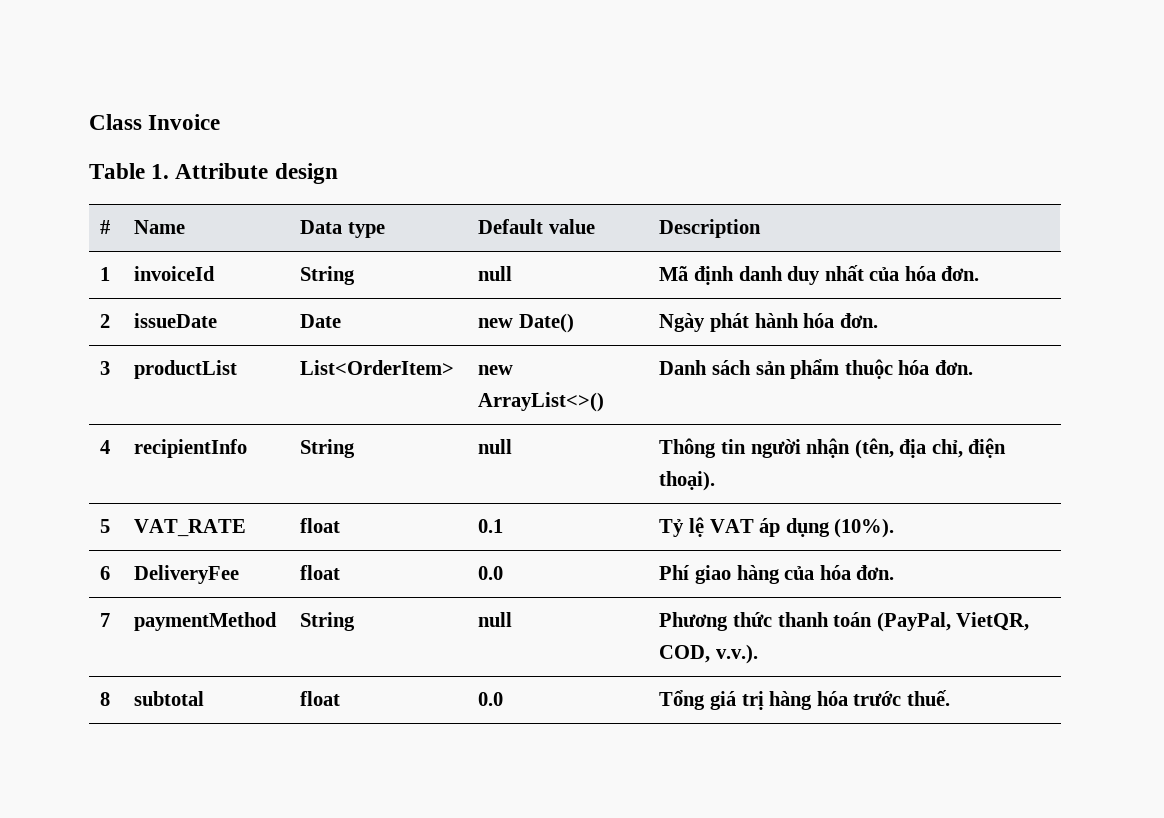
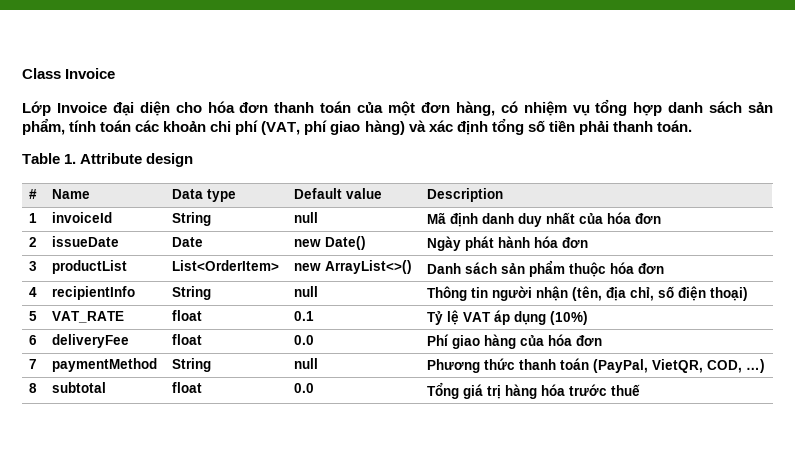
(221, 122) none -> [22,99,773,116] [22,118,692,135] // Lớp Invoice đại diện cho hóa đơn thanh toán của một đơn hàng, có nhiệm vụ tổng hợp danh sách sản phẩm, tính toán các khoản chi phí (VAT, phí giao hàng) và xác định tổng số tiền phải thanh toán.
[941,266,980,281] đơn. -> [635,213,662,224] đơn
[839,313,878,328] đơn. -> [562,237,589,248] đơn
[934,360,973,375] đơn. -> [638,263,665,274] đơn
[968,438,1007,458] [659,471,716,491] điện thoại). -> [658,286,749,301] số điện thoại)
[834,518,895,538] (10%). -> [550,311,589,325] (10%)
[134,565,240,584] DeliveryFee -> [52,334,130,348] deliveryFee
[856,565,895,580] đơn. -> [576,335,603,346] đơn
[715,644,758,664] v.v.). -> [746,359,766,373] …)
[906,690,950,706] thuế. -> [611,384,641,396] thuế

